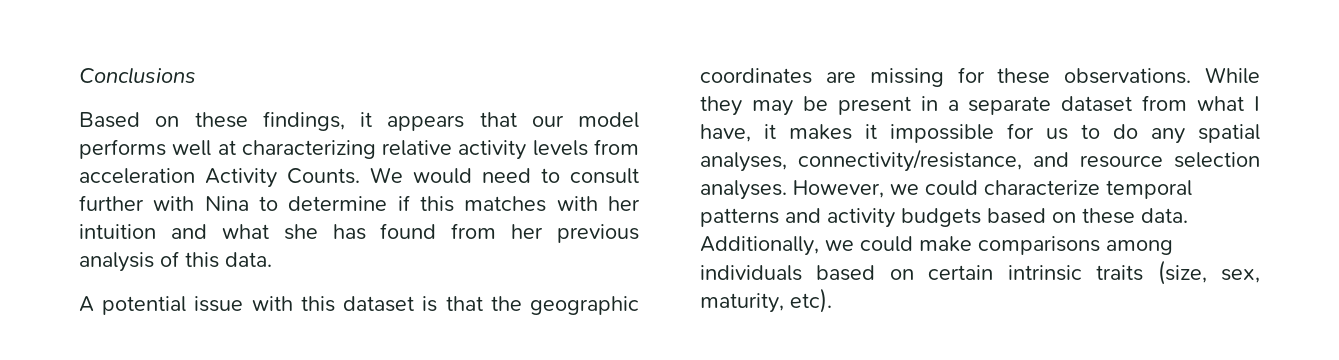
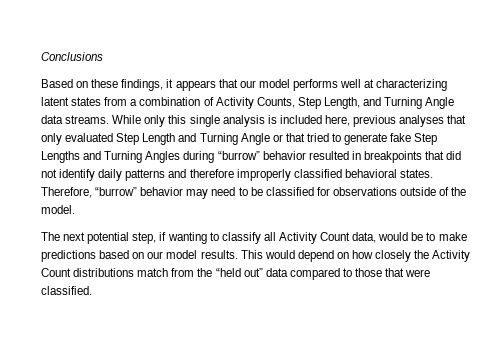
[382,139,639,160] [79,167,639,188] [79,195,640,212] [79,223,639,243] [79,251,272,272] [79,296,639,315] [700,67,1260,87] [700,95,1260,116] [700,123,1260,144] [700,149,1260,172] [700,180,1192,200] [700,208,1188,228] [700,236,1173,256] [700,260,1260,285] [700,288,832,313] relative activity levels from acceleration Activity Counts. We would need to consult further with Nina to determine if this matches with her intuition and what she has found from her previous analysis of this data. // A potential issue with this dataset is that the geographic coordinates are missing for these observations. While they may be present in a separate dataset from what I have, it makes it impossible for us to do any spatial analyses, connectivity/resistance, and resource selection analyses. However, we could characterize temporal patterns and activity budgets based on these data. Additionally, we could make comparisons among individuals based on certain intrinsic traits (size, sex, maturity, etc). -> [41,97,455,109] [41,115,467,127] [41,133,438,145] [41,151,462,163] [41,169,433,181] [41,187,467,199] [41,205,75,214] [41,232,467,244] [41,250,471,262] [41,268,431,280] [41,286,92,295] latent states from a combination of Activity Counts, Step Length, and Turning Angle data streams. While only this single analysis is included here, previous analyses that only evaluated Step Length and Turning Angle or that tried to generate fake Step Lengths and Turning Angles during “burrow” behavior resulted in breakpoints that did not identify daily patterns and therefore improperly classified behavioral states. Therefore, “burrow” behavior may need to be classified for observations outside of the model. // The next potential step, if wanting to classify all Activity Count data, would be to make predictions based on our model results. This would depend on how closely the Activity Count distributions match from the “held out” data compared to those that were classified.

